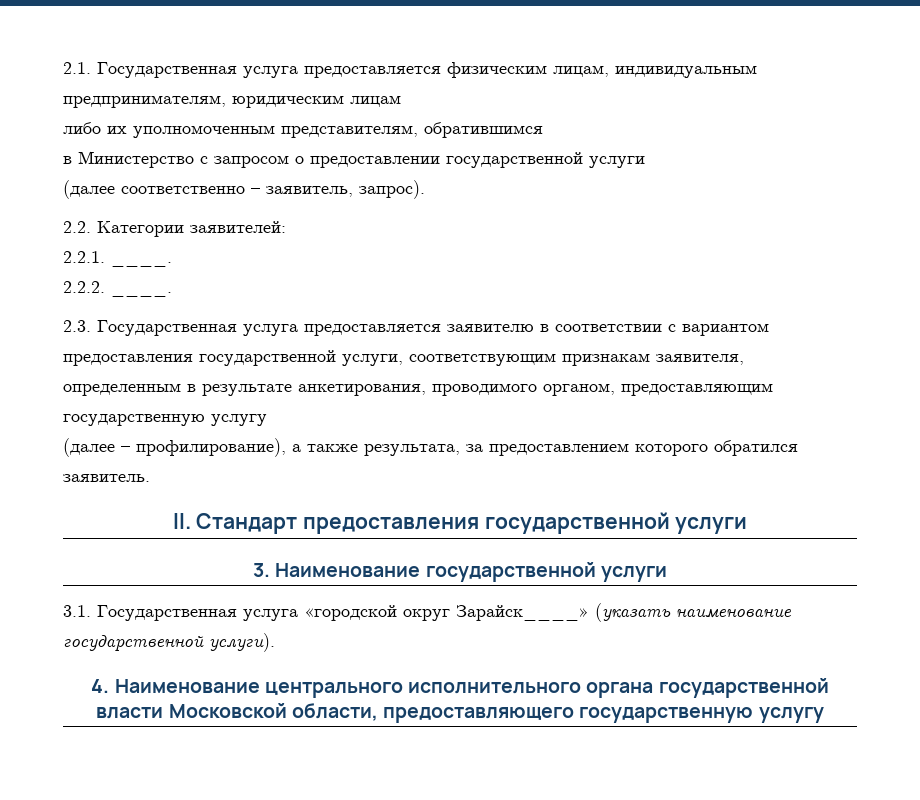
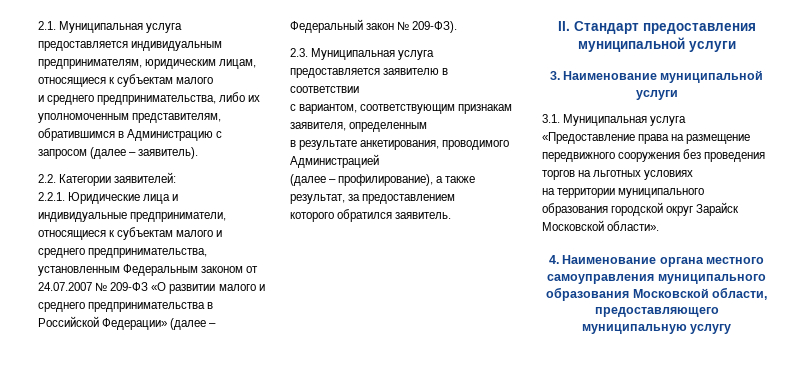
[97,62,609,78] Государственная услуга предоставляется физическим лицам, -> [59,21,183,33] [38,41,128,51] Муниципальная услуга предоставляется
[350,95,401,107] лицам // -> [219,59,257,69] [38,74,214,87] [38,95,217,105] лицам, относящиеся к субъектам малого // и среднего предпринимательства,
[63,151,645,168] [63,180,425,199] [63,221,286,237] [63,251,172,267] [63,281,172,297] // в Министерство с запросом о предоставлении государственной услуги // (далее соответственно – заявитель, запрос). // 2.2. Категории заявителей: // 2.2.1. ____. // 2.2.2. ____. -> [118,129,223,141] [38,147,199,159] [38,172,177,186] [38,192,179,204] [38,212,227,222] [38,227,223,240] [38,248,208,258] [38,264,259,276] [38,282,265,294] [38,302,214,312] [38,316,217,330] [290,19,458,33] в Администрацию с запросом (далее – заявитель). // 2.2. Категории заявителей: // 2.2.1. Юридические лица и индивидуальные предприниматели, относящиеся к субъектам малого и среднего предпринимательства, установленным Федеральным законом от 24.07.2007 № 209-ФЗ «О развитии малого и среднего предпринимательства в Российской Федерации» (далее – Федеральный закон № 209-ФЗ).
[97,320,237,336] Государственная -> [311,48,396,60] Муниципальная
[668,323,769,336] [63,350,403,366] с вариантом предоставления государственной услуги, -> [290,104,358,114] // с вариантом,
(181, 389) none -> (428, 127) //
[543,383,773,396] [63,414,267,426] органом, предоставляющим государственную услугу -> [290,154,379,168] Администрацией
[364,444,460,456] результата, -> [290,194,345,204] результат,
(629, 449) none -> (456, 199) //
[484,512,670,534] государственной -> [577,37,685,52] муниципальной
[425,562,596,582] государственной -> [660,70,764,83] муниципальной
[97,603,792,622] [63,633,275,652] [91,678,829,698] [96,707,164,719] Государственная услуга «городской округ Зарайск____» (указать наименование государственной услуги). // 4. Наименование центрального исполнительного органа государственной власти -> [563,114,687,126] [542,132,751,144] [542,149,766,162] [542,170,694,180] [542,188,705,198] [542,202,740,216] [542,220,660,231] [548,255,765,267] [547,274,766,284] [546,287,630,301] Муниципальная услуга «Предоставление права на размещение передвижного сооружения без проведения торгов на льготных условиях // на территории муниципального образования городской округ Зарайск Московской области». // 4. Наименование органа местного самоуправления муниципального образования
[579,707,754,723] государственную -> [581,324,687,334] муниципальную

